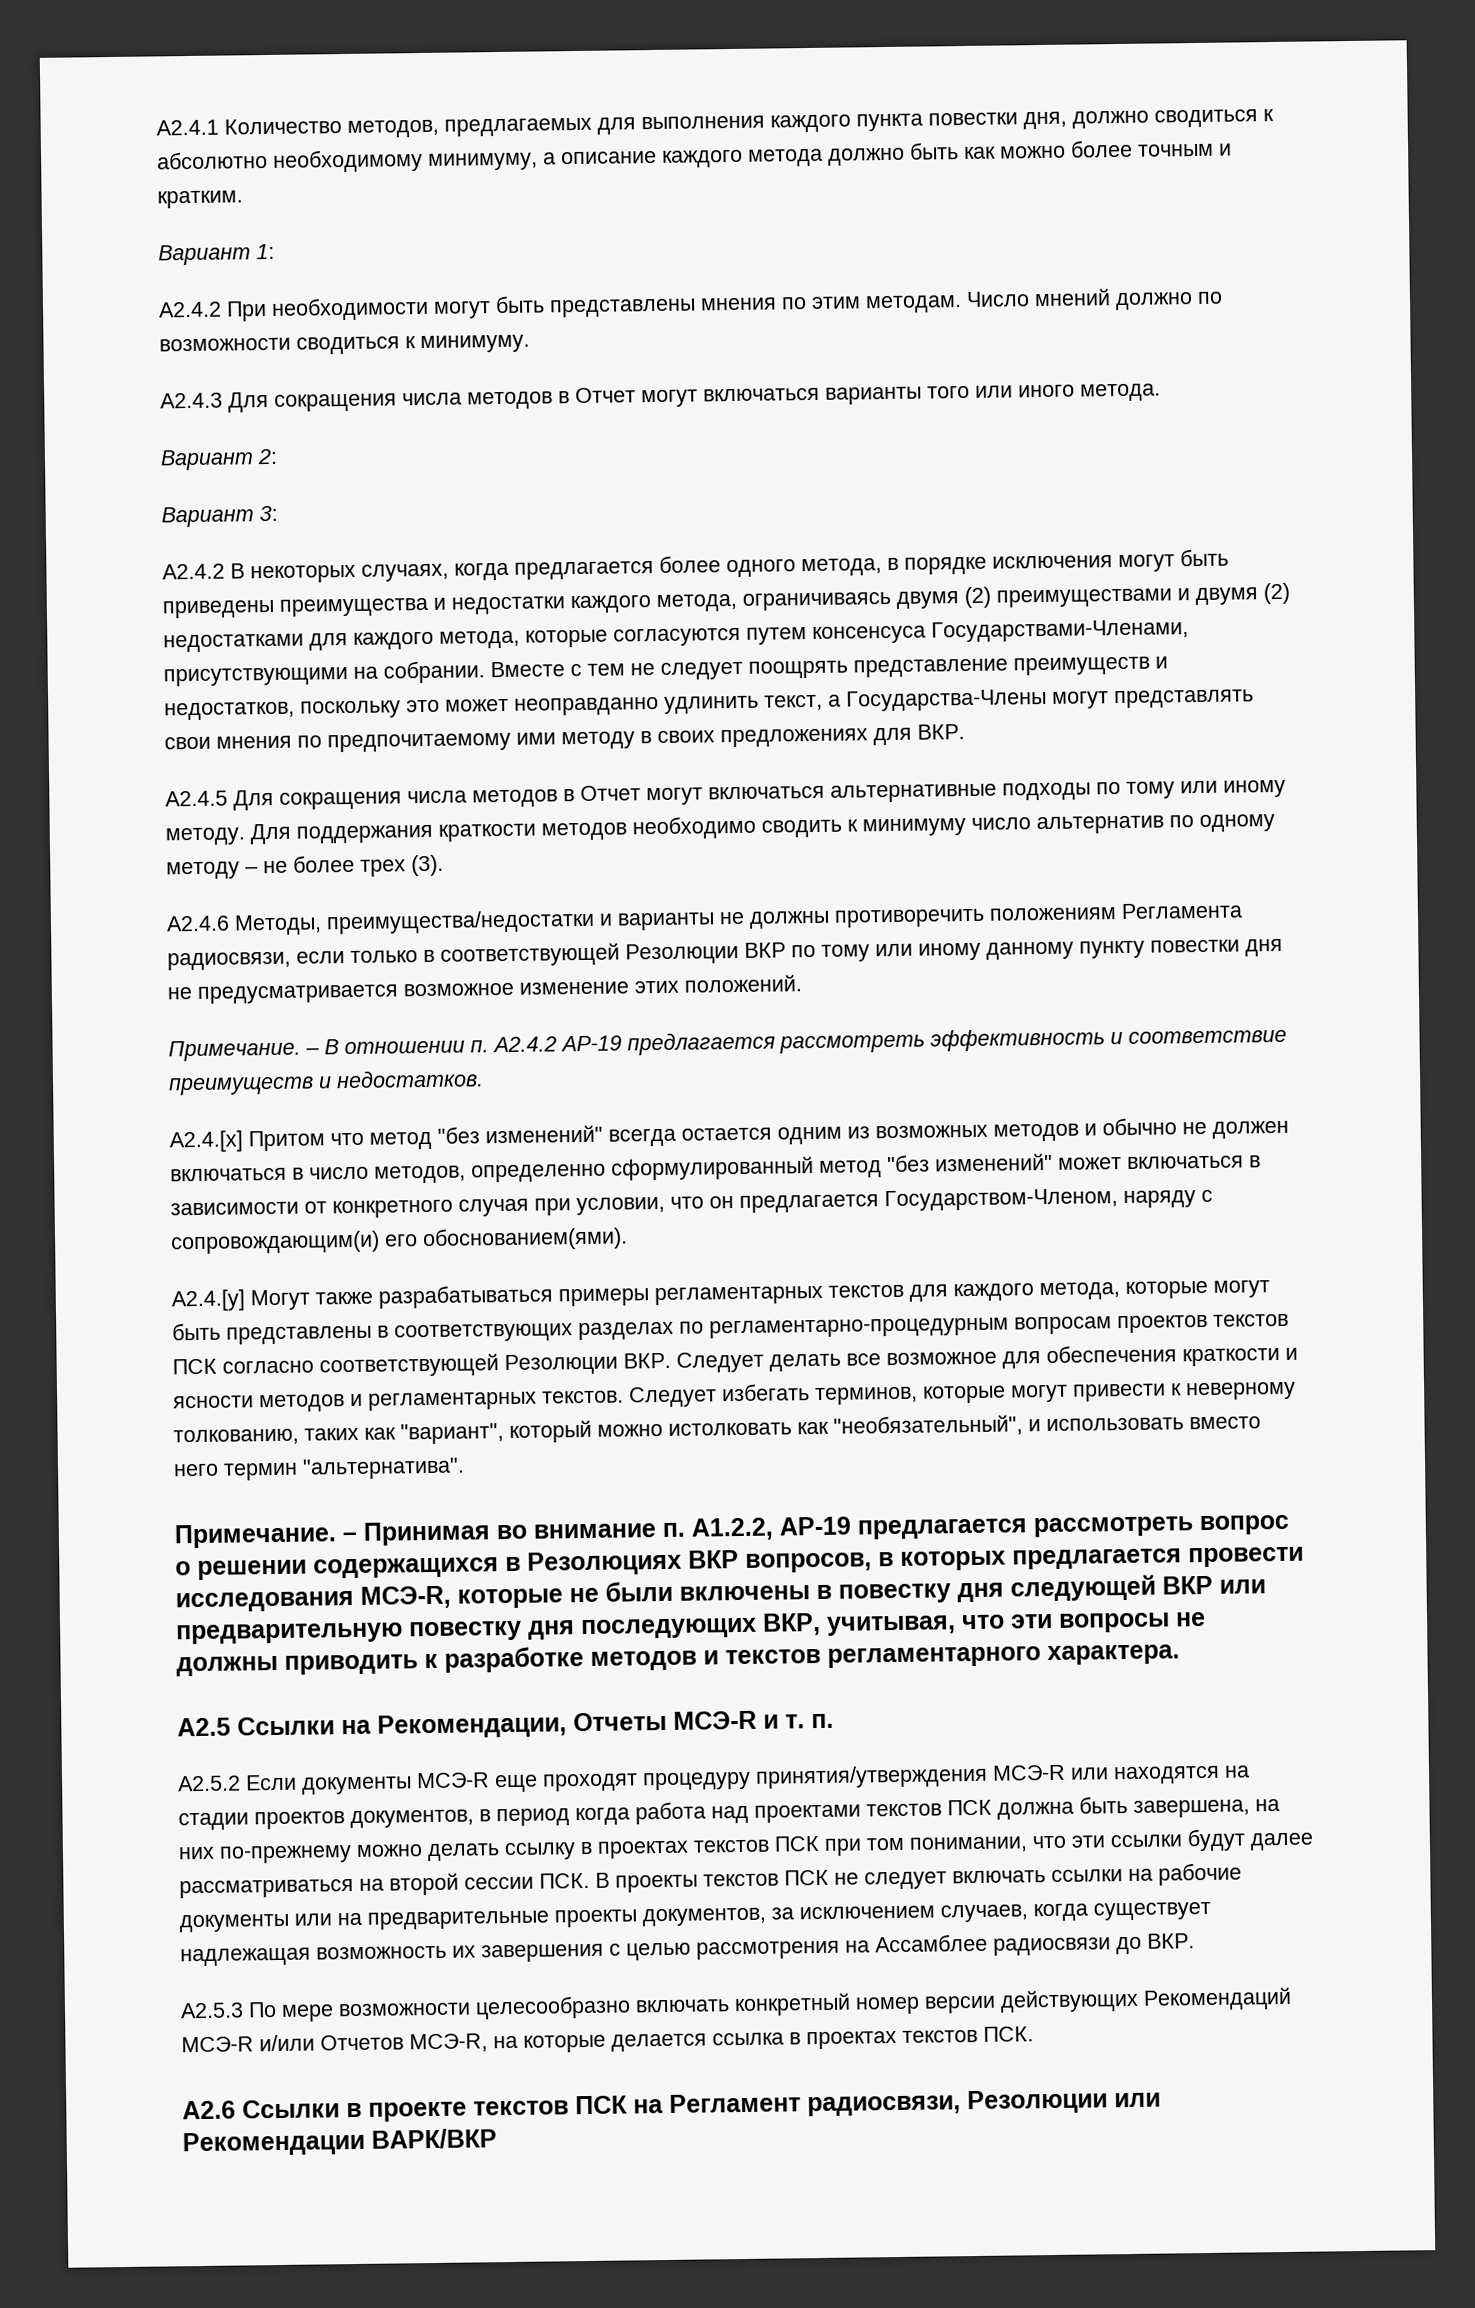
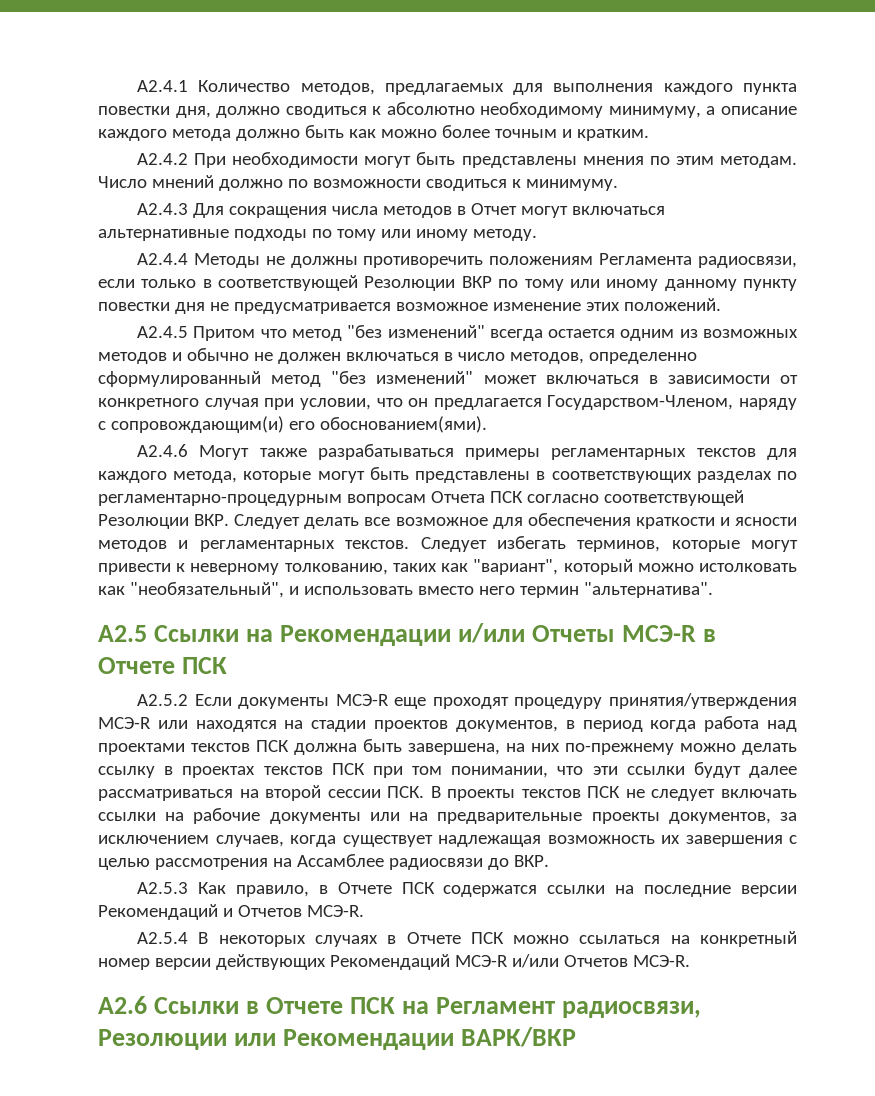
[158,243,275,266] // Вариант 1: -> (649, 135) none
[825,383,1161,405] [160,448,278,471] [161,505,278,528] [162,548,1229,584] [162,582,1290,619] [163,619,1189,653] [163,656,1168,687] [164,688,1254,721] [164,724,965,753] [165,785,825,811] варианты того или иного метода. // Вариант 2: // Вариант 3: // A2.4.2 В некоторых случаях, когда предлагается более одного метода, в порядке исключения могут быть приведены преимущества и недостатки каждого метода, ограничиваясь двумя (2) преимуществами и двумя (2) недостатками для каждого метода, которые согласуются путем консенсуса Государствами-Членами, присутствующими на собрании. Вместе с тем не следует поощрять представление преимуществ и недостатков, поскольку это может неоправданно удлинить текст, а Государства-Члены могут представлять свои мнения по предпочитаемому ими методу в своих предложениях для ВКР. // A2.4.5 Для сокращения числа методов в Отчет могут включаться -> (666, 210) none
[250,814,1275,845] [166,854,444,880] [166,909,715,936] Для поддержания краткости методов необходимо сводить к минимуму число альтернатив по одному методу – не более трех (3). // A2.4.6 Методы, преимущества/недостатки и варианты -> [137,253,260,268] // A2.4.4 Методы
[168,1028,1287,1062] [168,1069,484,1096] [169,1130,243,1153] Примечание. – В отношении п. A2.4.2 АР-19 предлагается рассмотреть эффективность и соответствие преимуществ и недостатков. // A2.4.[x] -> [137,326,189,338] A2.4.5
[171,1289,245,1312] A2.4.[y] -> [137,444,189,457] A2.4.6
[1117,1313,1289,1334] проектов текстов -> [430,491,485,503] Отчета
[174,1514,1289,1549] [175,1546,1304,1581] [175,1574,1266,1613] [176,1612,1206,1645] [176,1644,1180,1677] [177,1710,834,1739] Примечание. – Принимая во внимание п. A1.2.2, АР-19 предлагается рассмотреть вопрос о решении содержащихся в Резолюциях ВКР вопросов, в которых предлагается провести исследования МСЭ-R, которые не были включены в повестку дня следующей ВКР или предварительную повестку дня последующих ВКР, учитывая, что эти вопросы не должны приводить к разработке методов и текстов регламентарного характера. // A2.5 Ссылки на Рекомендации, Отчеты МСЭ-R и т. п. -> [98,623,717,646] [98,657,228,674] A2.5 Ссылки на Рекомендации и/или Отчеты МСЭ-R в Отчете ПСК
[248,1995,730,2022] По мере возможности целесообразно включать -> [197,882,797,897] [98,904,364,920] [137,932,690,947] Как правило, в Отчете ПСК содержатся ссылки на последние версии Рекомендаций и Отчетов МСЭ-R. // A2.5.4 В некоторых случаях в Отчете ПСК можно ссылаться на
[409,2026,1034,2053] МСЭ-R, на которые делается ссылка в проектах текстов ПСК. -> [632,955,690,967] МСЭ-R.
[368,2100,569,2122] проекте текстов -> [266,997,344,1014] Отчете

